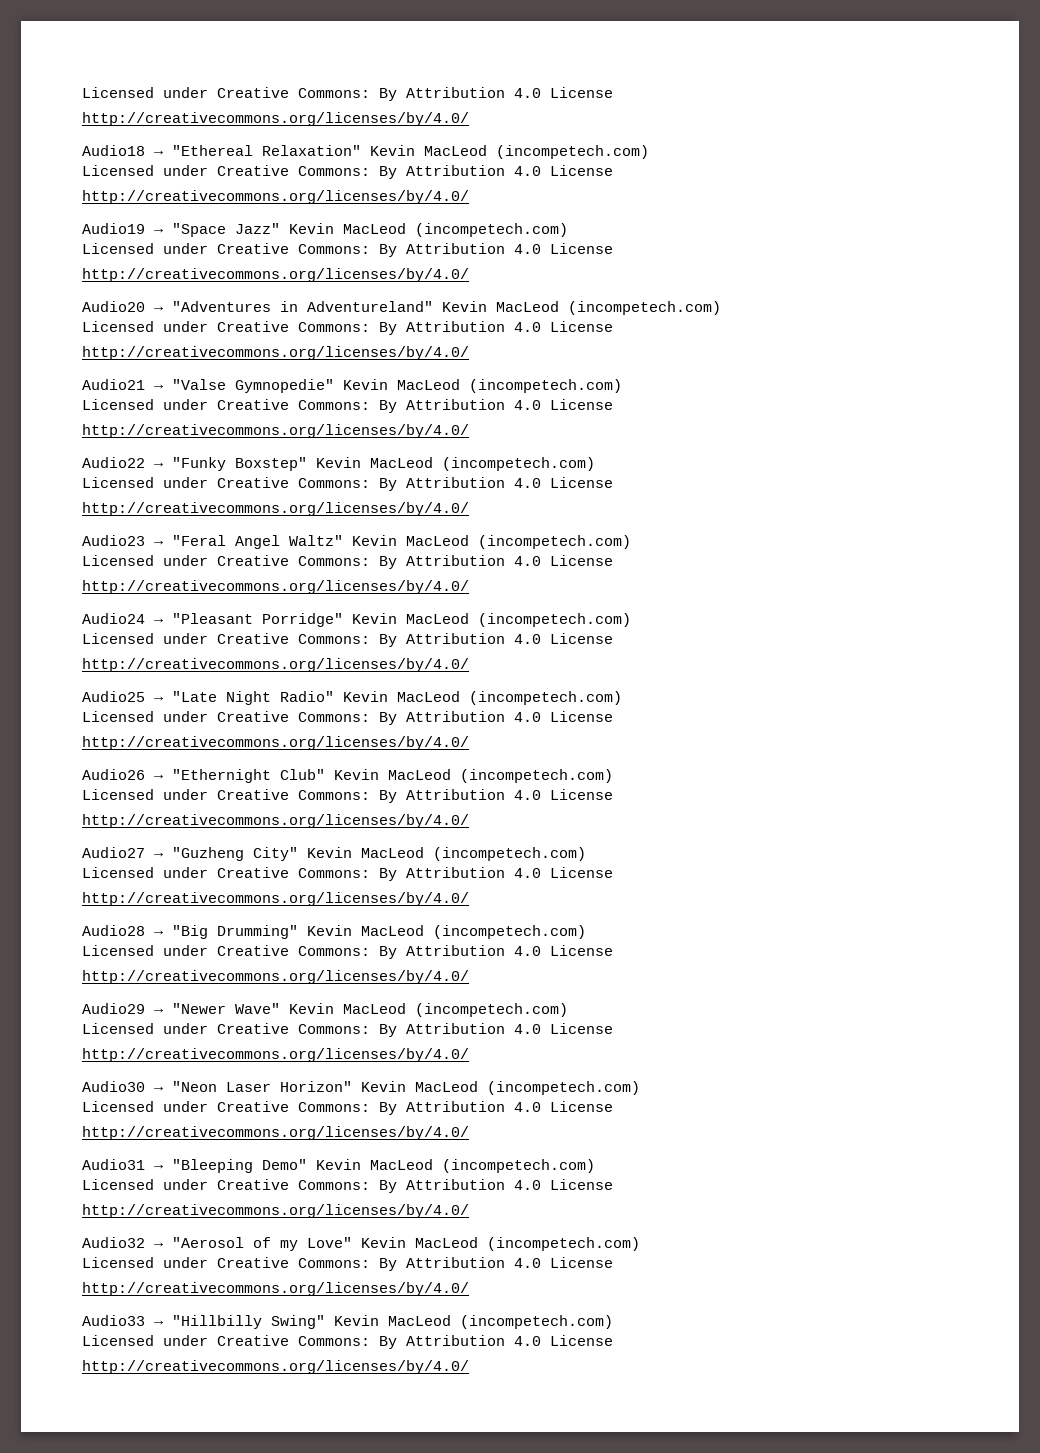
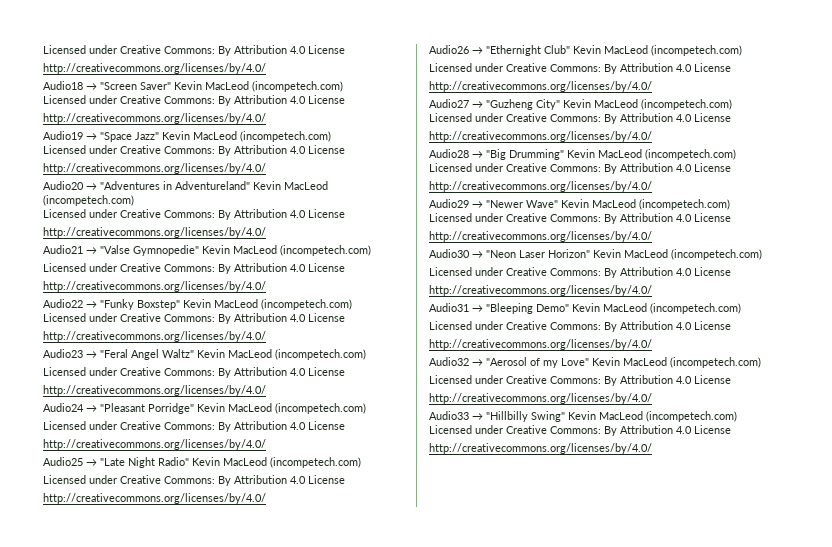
[172,145,361,156] "Ethereal Relaxation" -> [100,82,171,90] "Screen Saver"

